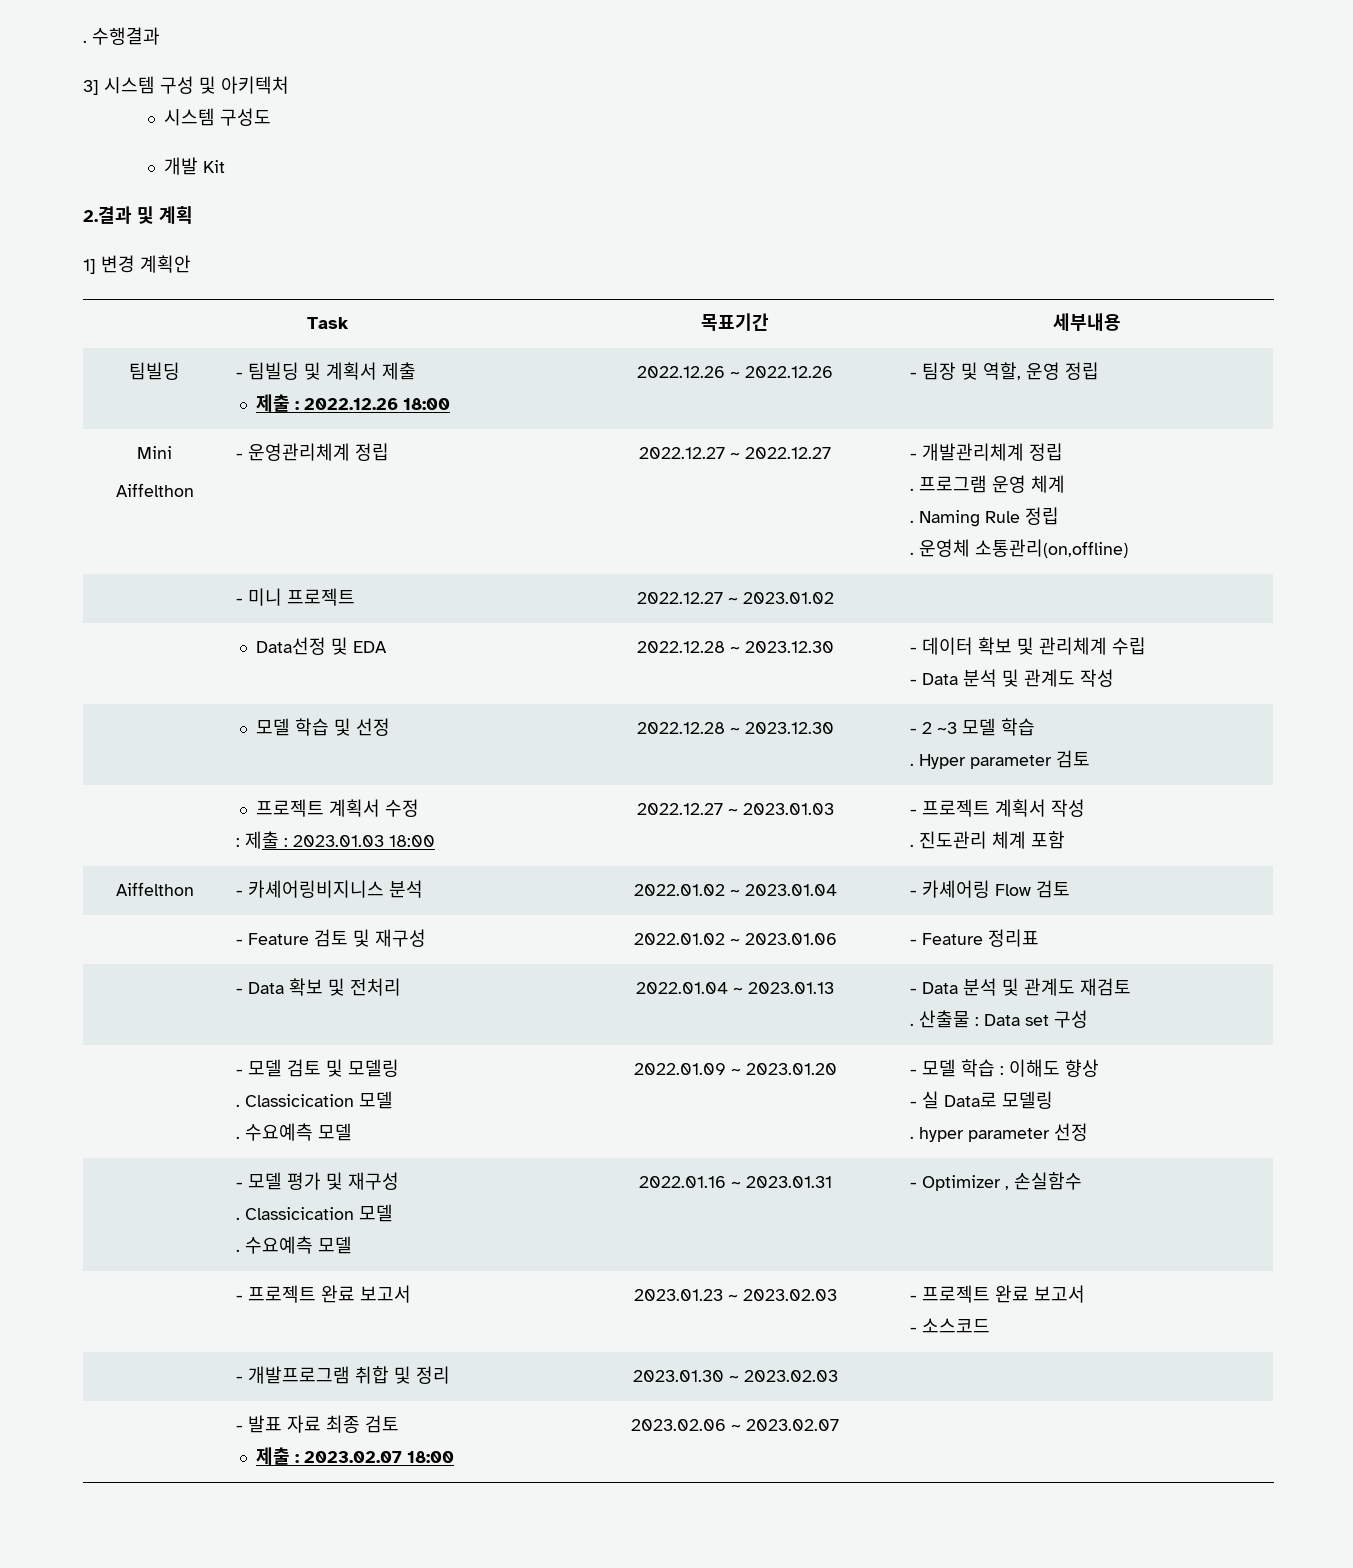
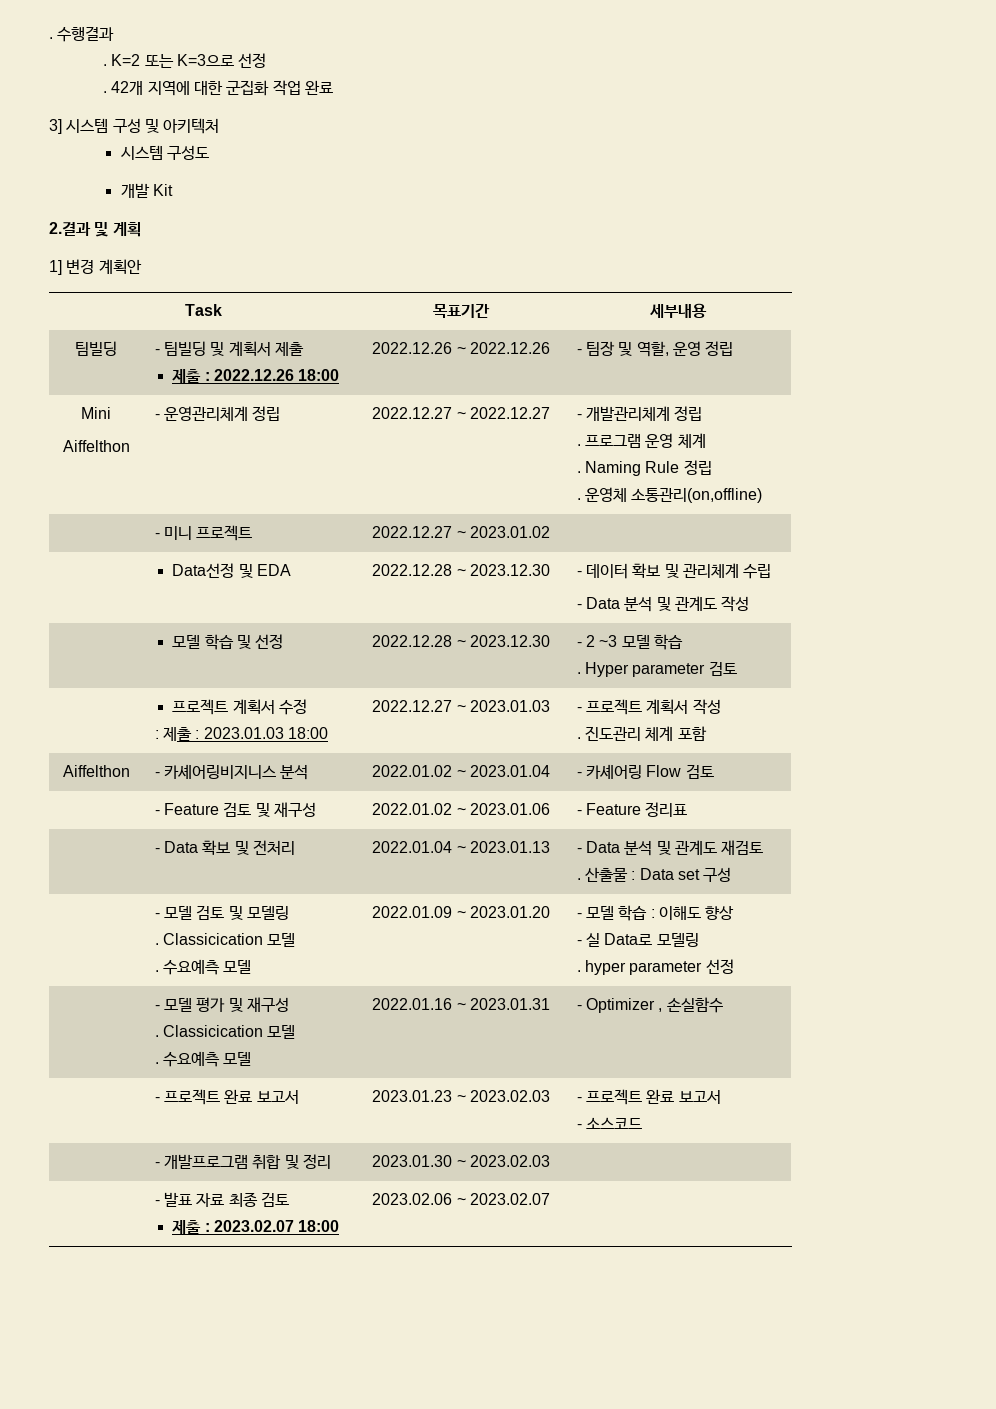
(160, 36) none -> [103,53,267,68] [103,80,334,96] // . K=2 또는 K=3으로 선정 // . 42개 지역에 대한 군집화 작업 완료

